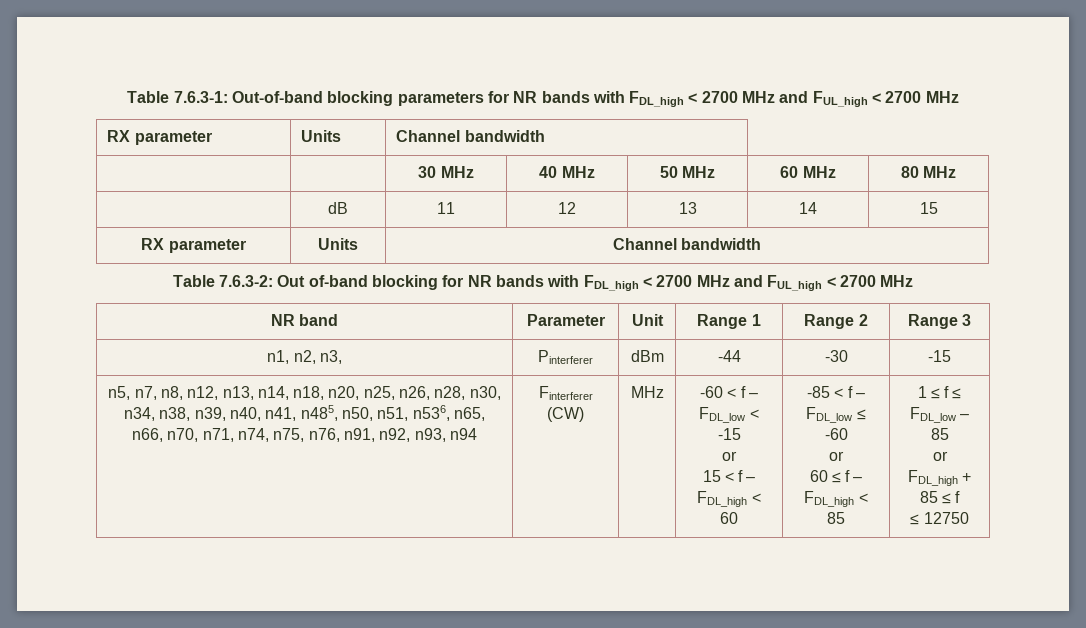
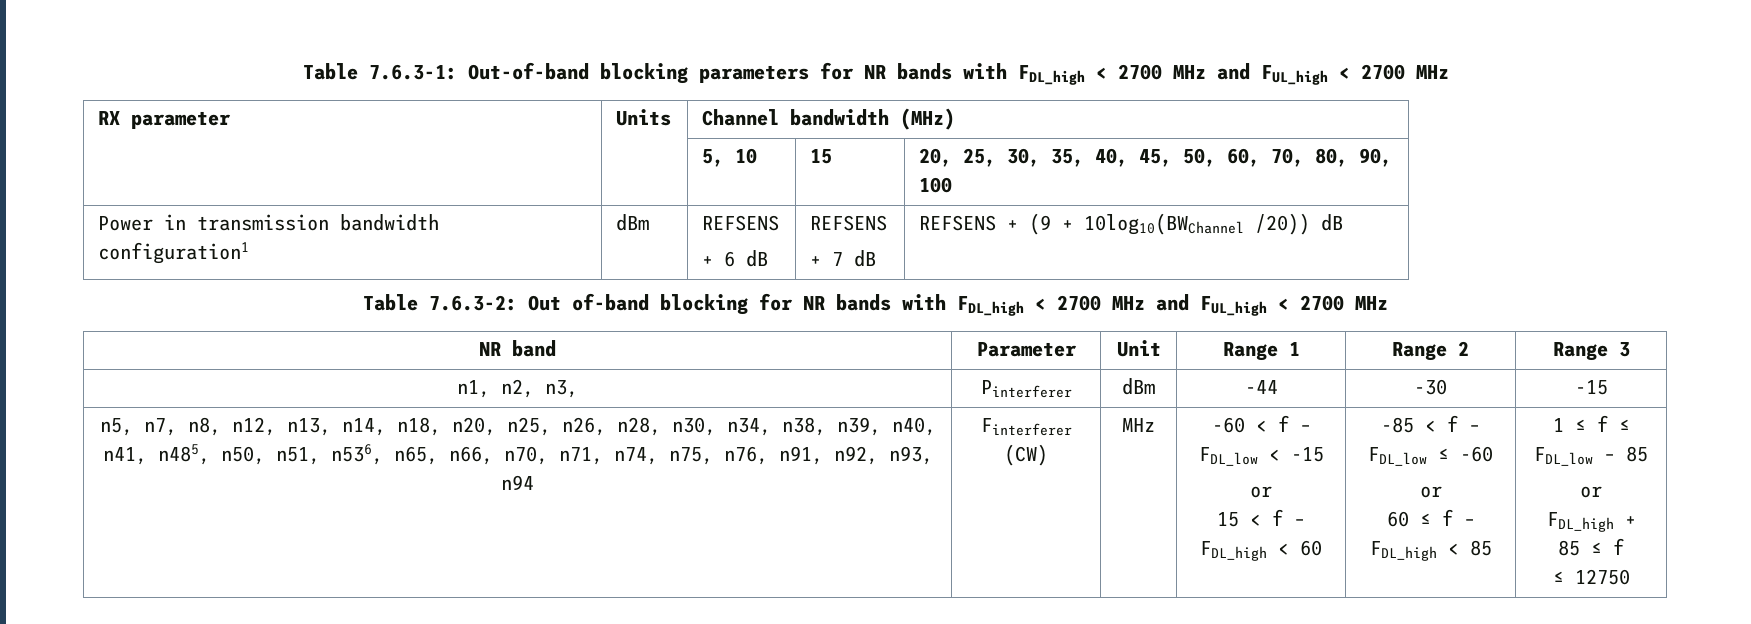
[418,166,474,178] [539,166,595,178] [659,166,716,178] [780,166,836,178] [900,166,957,178] [328,202,348,214] [437,202,455,214] [558,202,576,214] [678,202,697,214] [799,202,817,214] [919,202,938,214] [141,238,246,253] [318,238,358,250] [612,238,762,250] // | | 30 MHz | 40 MHz | 50 MHz | 60 MHz | 80 MHz // | dB | 11 | 12 | 13 | 14 | 15 // RX parameter | Units | Channel bandwidth -> [900,108,956,130] [702,148,758,167] [810,149,833,164] [919,148,1393,167] [919,177,953,193] [98,214,440,231] [98,242,250,264] [616,214,650,231] [702,215,780,231] [702,250,769,267] [810,215,888,231] [810,250,877,267] [919,213,1344,235] (MHz) // | | 5, 10 | 15 | 20, 25, 30, 35, 40, 45, 50, 60, 70, 80, 90, 100 // Power in transmission bandwidth configuration1 | dBm | REFSENS // + 6 dB | REFSENS // + 7 dB | REFSENS + (9 + 10log10(BWChannel /20)) dB

